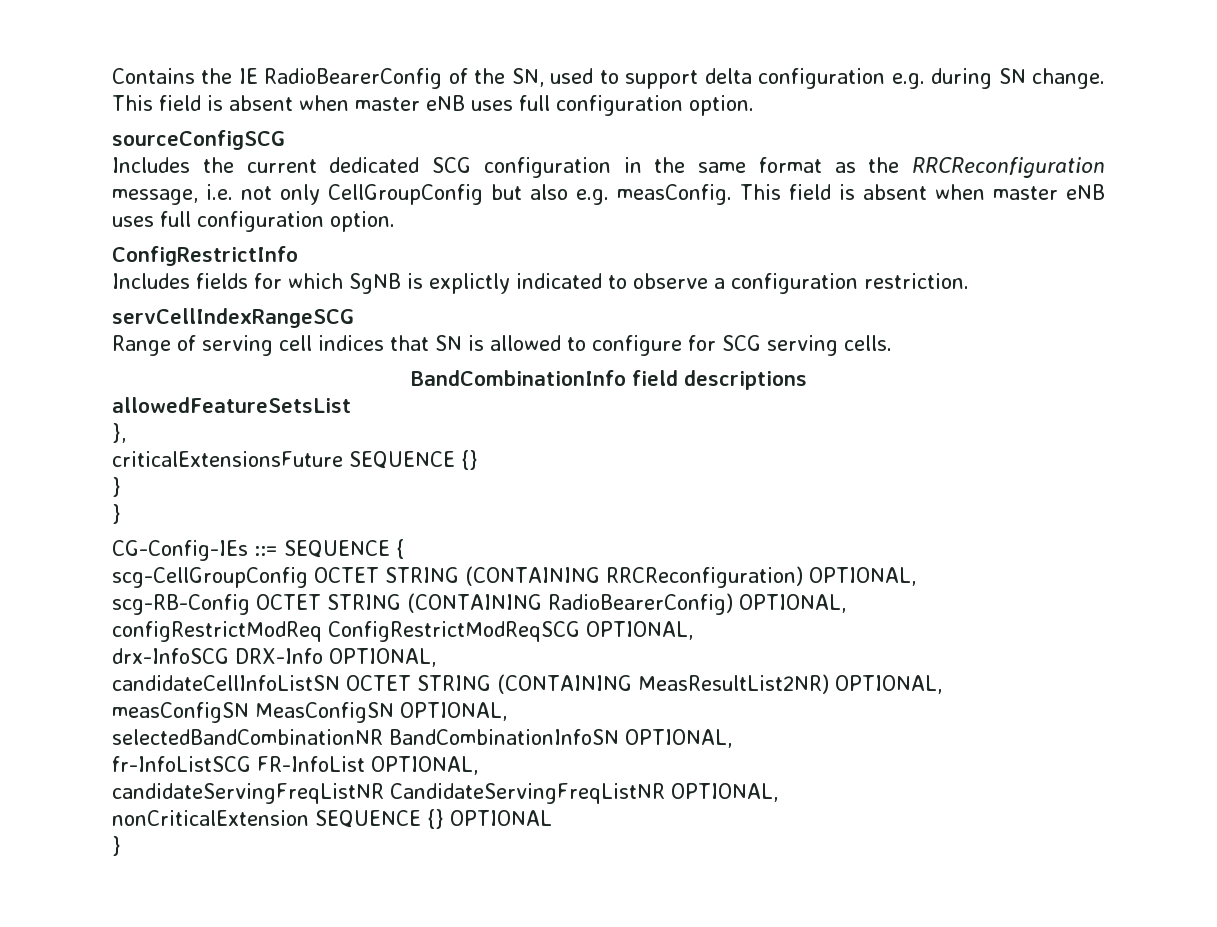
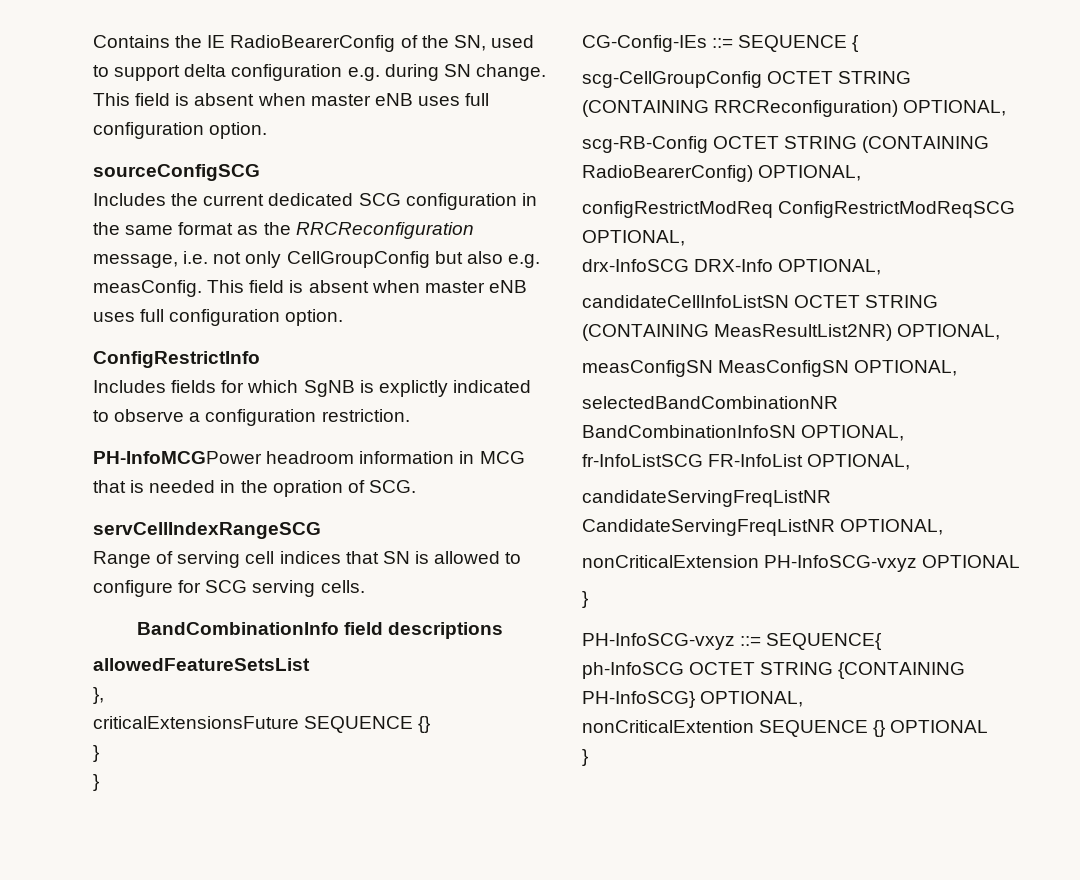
(969, 281) none -> [93,451,525,464] [93,480,416,497] // PH-InfoMCGPower headroom information in MCG that is needed in the opration of SCG.
(309, 818) none -> [764,555,1021,572] [582,591,588,608] [582,633,883,650] [582,662,966,679] [582,691,804,708] [582,720,754,733] PH-InfoSCG-vxyz OPTIONAL // } // PH-InfoSCG-vxyz ::= SEQUENCE{ // ph-InfoSCG OCTET STRING {CONTAINING PH-InfoSCG} OPTIONAL, // nonCriticalExtention

